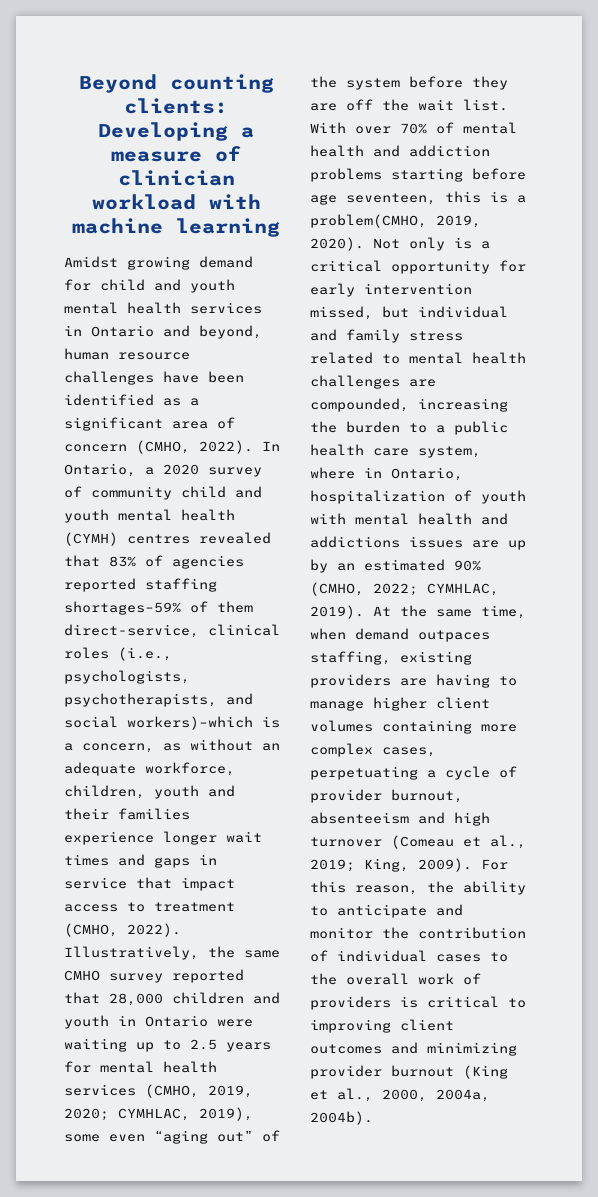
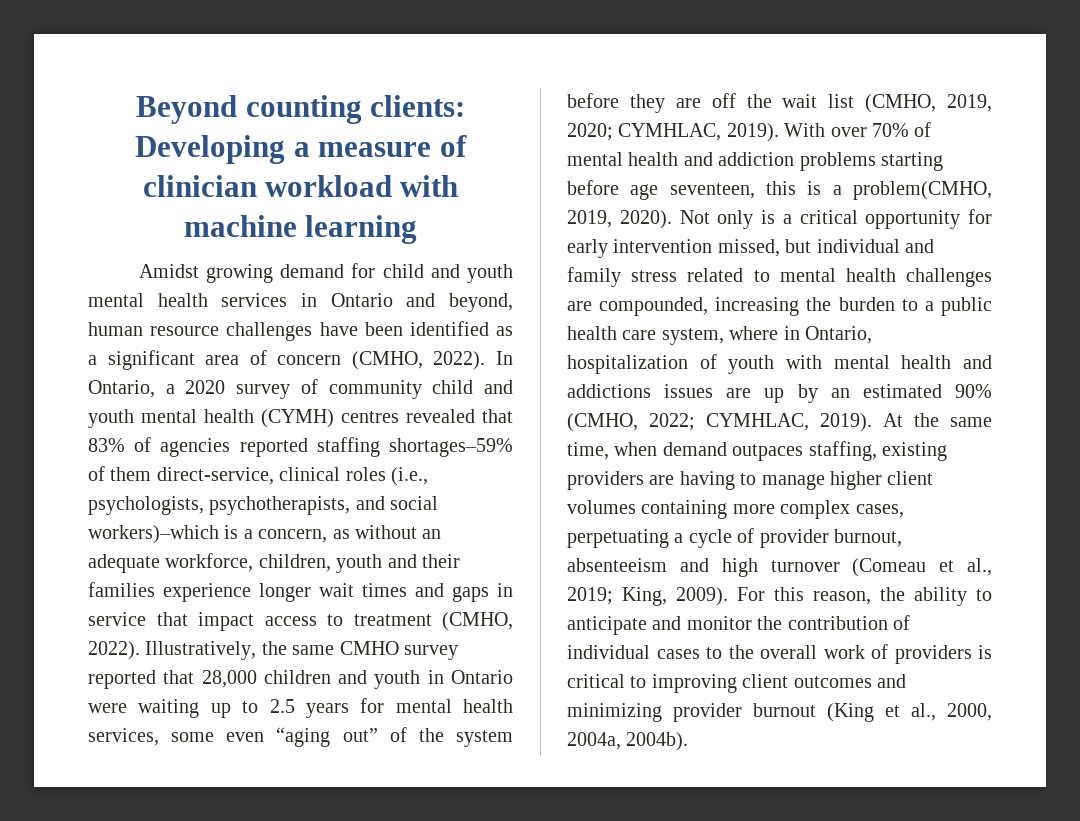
[64,1084,253,1098] [64,1107,253,1121] services (CMHO, 2019, 2020; CYMHLAC, 2019), -> [88,728,159,746] services,
[463,99,508,111] list. -> [828,94,992,113] [567,123,779,142] list (CMHO, 2019, 2020; CYMHLAC, 2019).

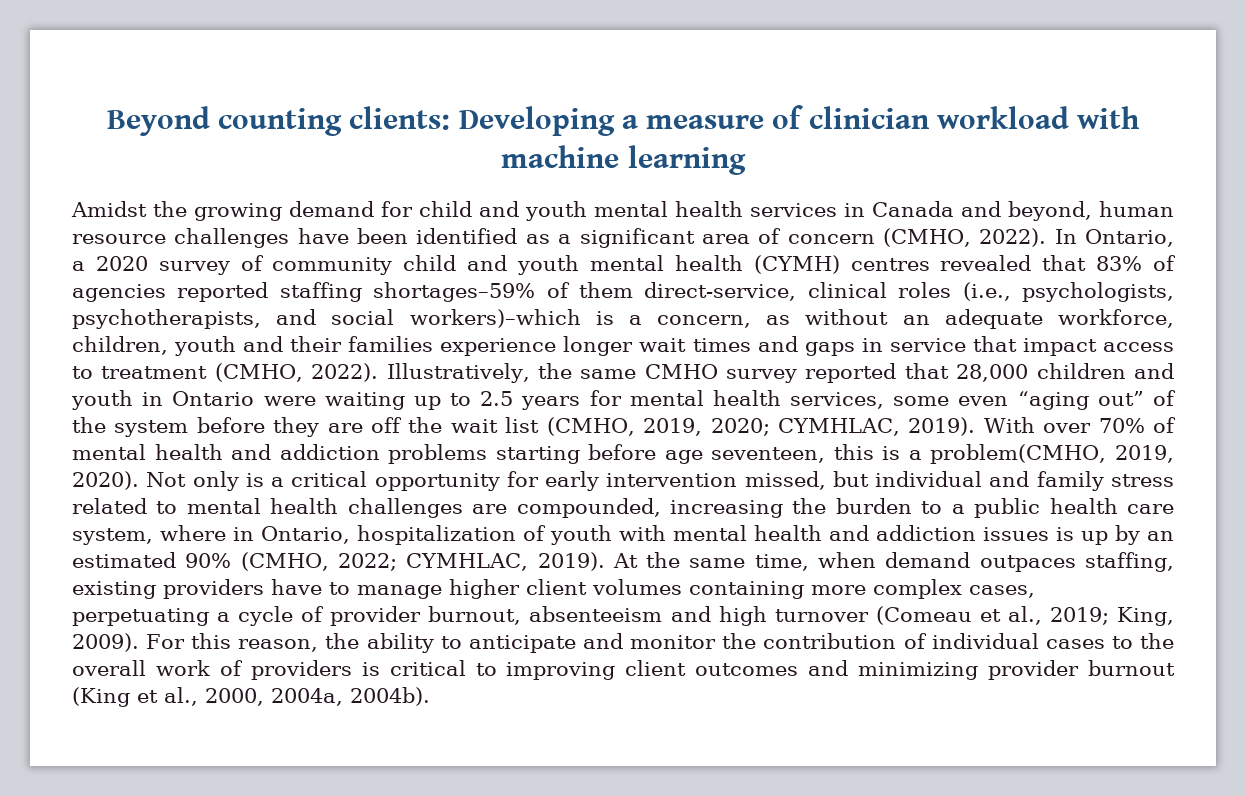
(199, 271) none -> [153,201,187,217] the
[330,293,393,307] Ontario -> [872,201,954,217] Canada
[567,384,752,398] addictions issues are -> [876,525,1074,541] addiction issues is
[649,471,735,490] are having -> [271,579,322,595] have

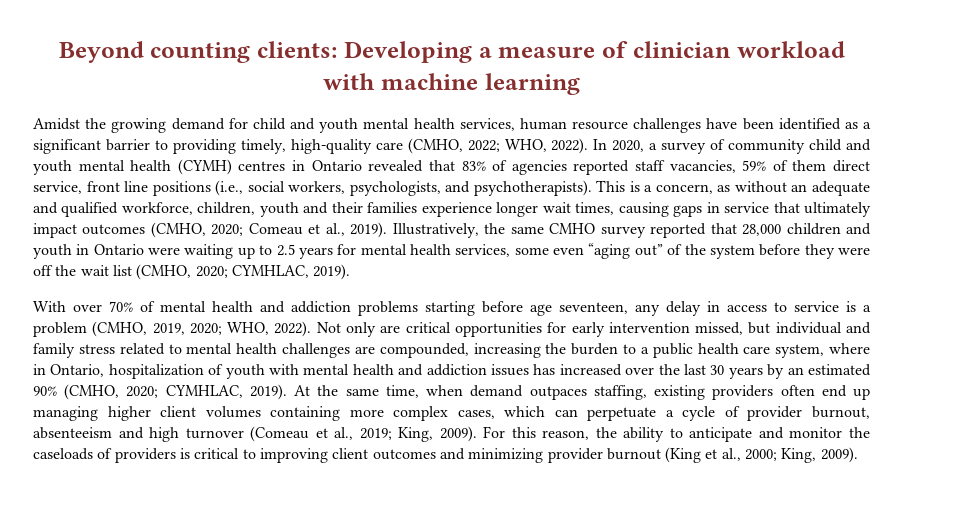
[750,201,1092,221] services in Canada and beyond, -> [459,118,515,131] services,
[701,228,1175,247] [72,256,148,271] area of concern (CMHO, 2022). In Ontario, a 2020 -> [105,138,658,154] barrier to providing timely, high-quality care (CMHO, 2022; WHO, 2022). In 2020, a
(930, 264) none -> [292,160,362,171] in Ontario
[279,282,1174,302] [72,309,581,329] staffing shortages–59% of them direct-service, clinical roles (i.e., psychologists, psychotherapists, and social workers)–which -> [634,160,870,173] [33,180,626,196] staff vacancies, 59% of them direct service, front line positions (i.e., social workers, psychologists, and psychotherapists). This
(1043, 319) none -> [33,202,119,217] and qualified
[692,336,798,352] times and -> [575,202,669,217] times, causing
[1022,338,1175,356] [72,363,379,382] impact access to treatment (CMHO, 2022). -> [804,202,872,217] [33,222,388,238] ultimately impact outcomes (CMHO, 2020; Comeau et al., 2019).
[327,423,363,433] are -> [838,247,871,255] were
[643,417,976,436] 2019, 2020; CYMHLAC, 2019). -> [195,264,351,280] 2020; CYMHLAC, 2019). //
[833,444,1174,464] [72,471,500,491] this is a problem(CMHO, 2019, 2020). Not only is a critical opportunity -> [635,301,871,316] [33,321,542,337] any delay in access to service is a problem (CMHO, 2019, 2020; WHO, 2022). Not only are critical opportunities
[1056,527,1108,545] is up -> [533,364,763,379] has increased over the last 30 years
[337,553,397,571] 2022; -> [126,386,159,398] 2020;
[271,579,442,599] have to manage -> [780,385,871,400] [33,406,98,421] often end up managing
[72,608,209,626] perpetuating -> [504,406,657,421] which can perpetuate
[763,633,1174,649] [72,660,210,676] contribution of individual cases to the overall work -> [33,448,93,460] caseloads
[205,687,430,706] 2000, 2004a, 2004b). -> [745,447,858,463] 2000; King, 2009).

